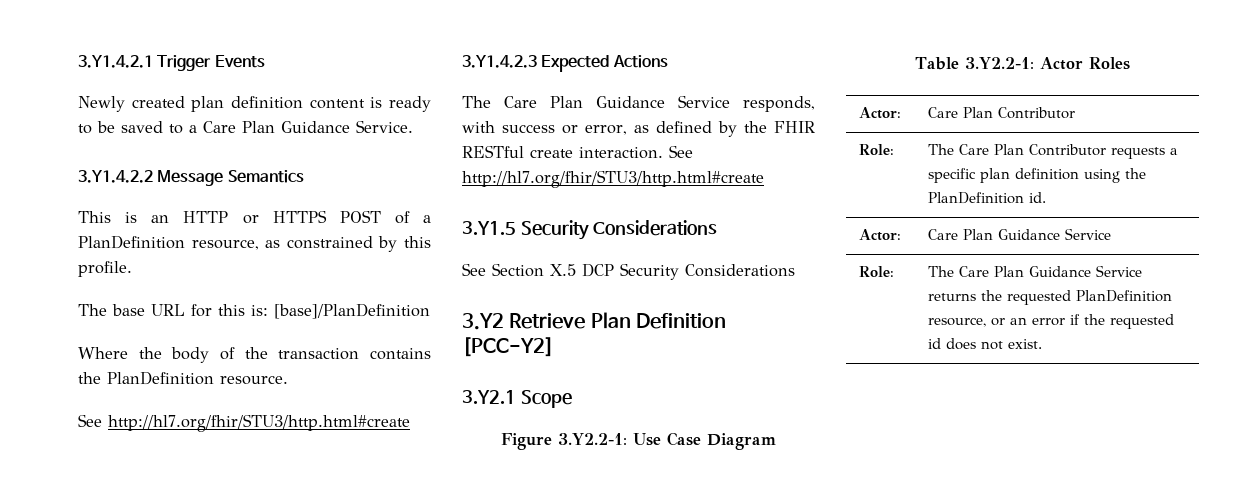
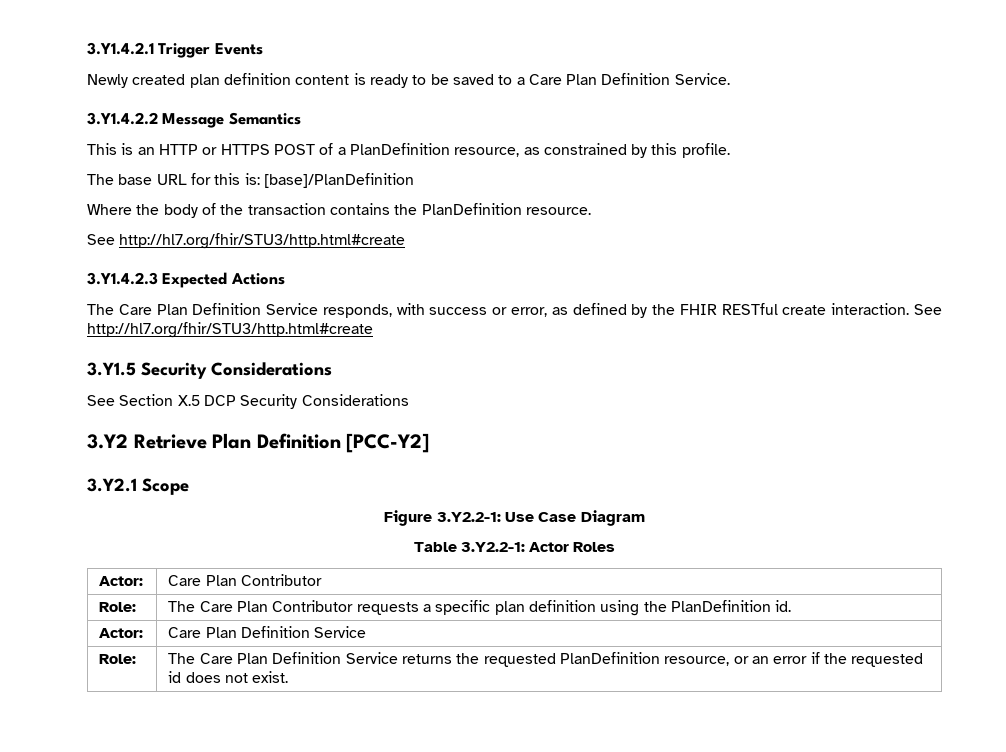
[281,121,350,133] Guidance -> [601,73,671,85] Definition
[596,96,665,108] Guidance -> [192,303,262,315] Definition
[998,229,1061,240] Guidance -> [241,626,311,638] Definition
[1029,266,1092,277] Guidance -> [272,652,342,664] Definition

